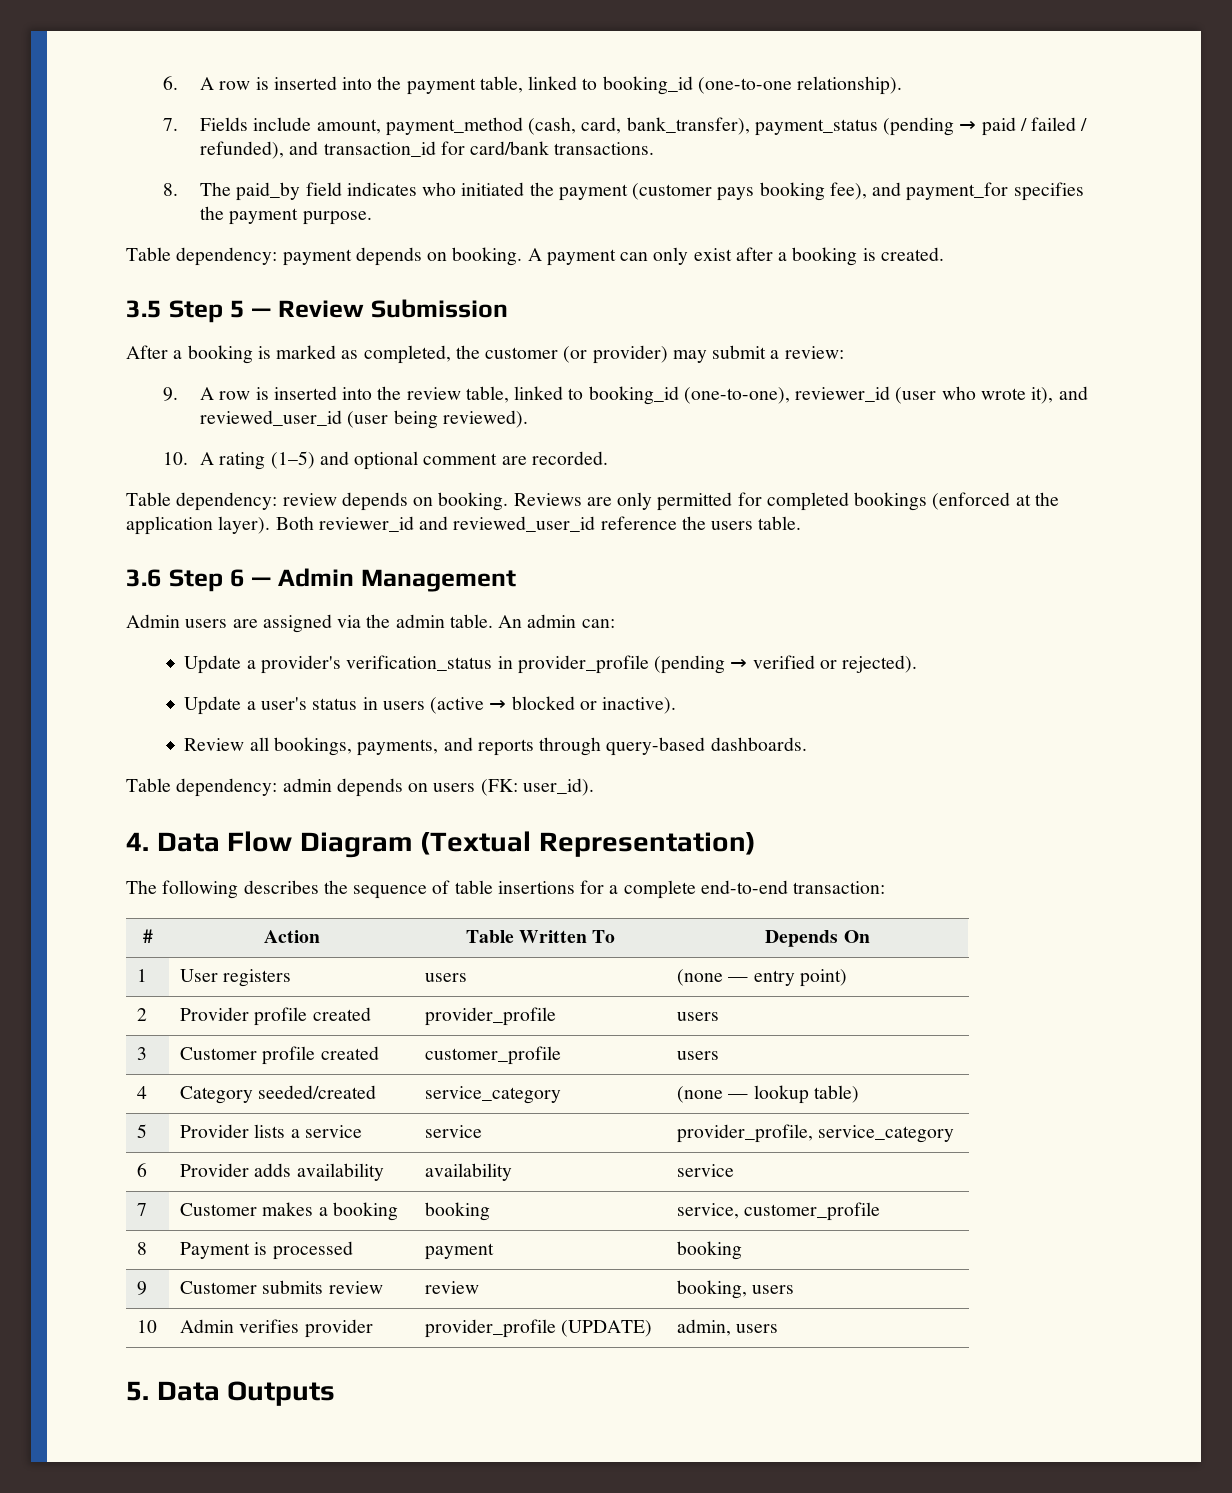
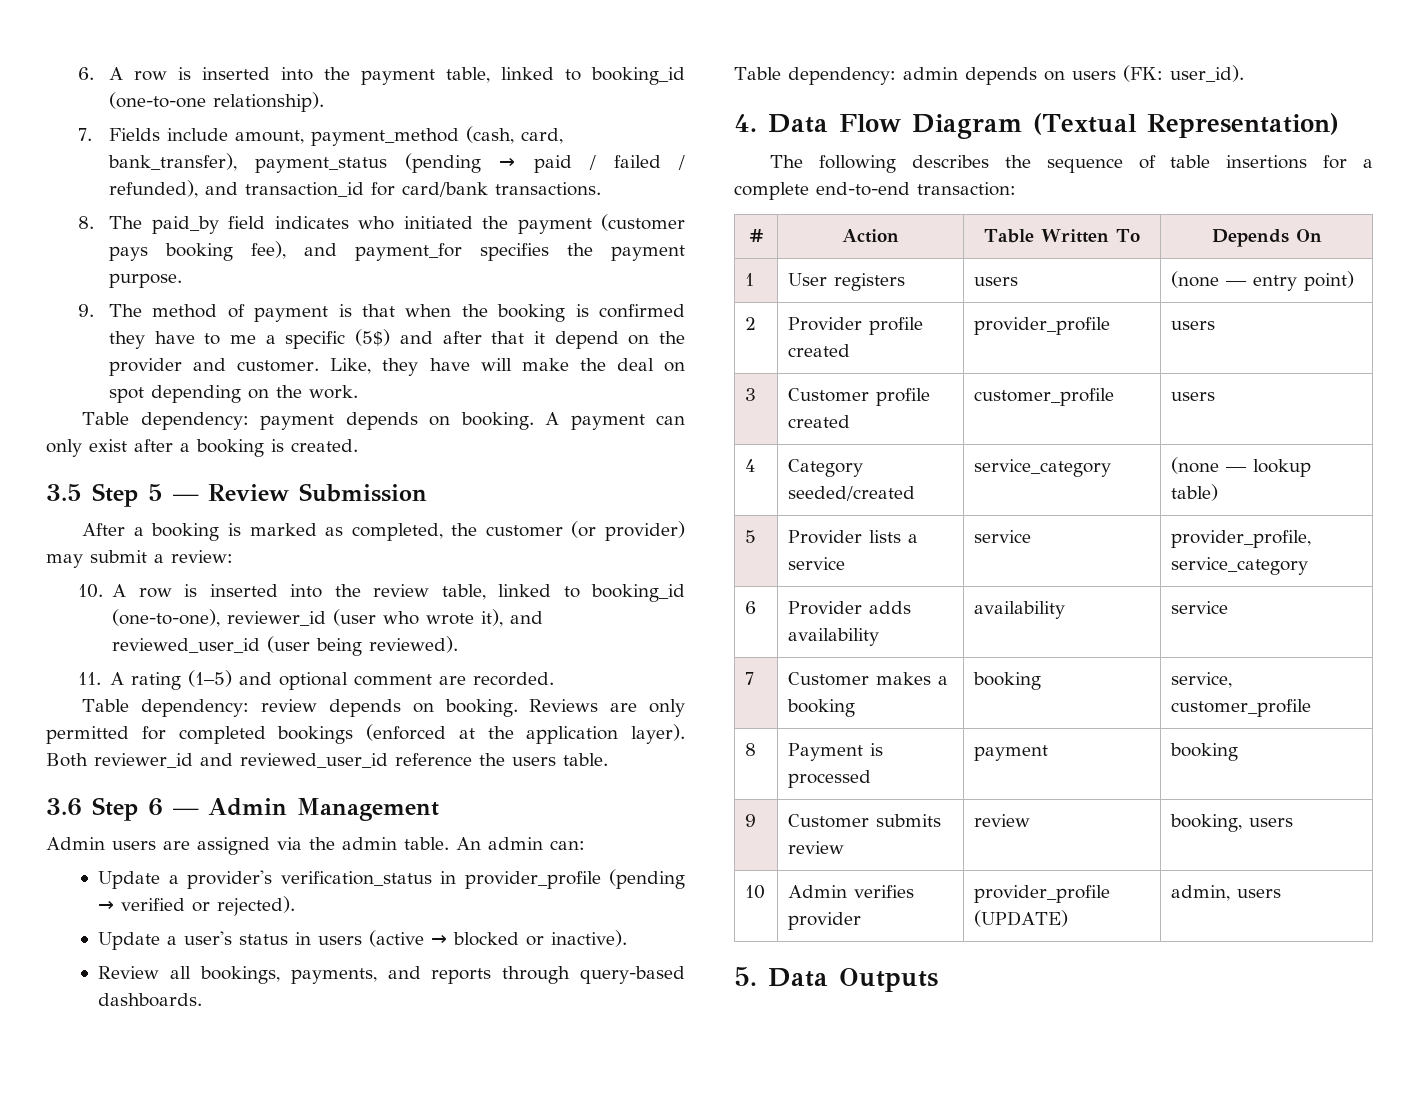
(372, 218) none -> [77,304,685,322] [109,329,685,349] [109,358,685,376] [109,385,359,403] // 9. The method of payment is that when the booking is confirmed they have to me a specific (5$) and after that it depend on the provider and customer. Like, they have will make the deal on spot depending on the work.
[163,387,179,401] 9. -> [77,584,103,598] 10.
[163,452,189,465] 10. -> [77,672,101,685] 11.

